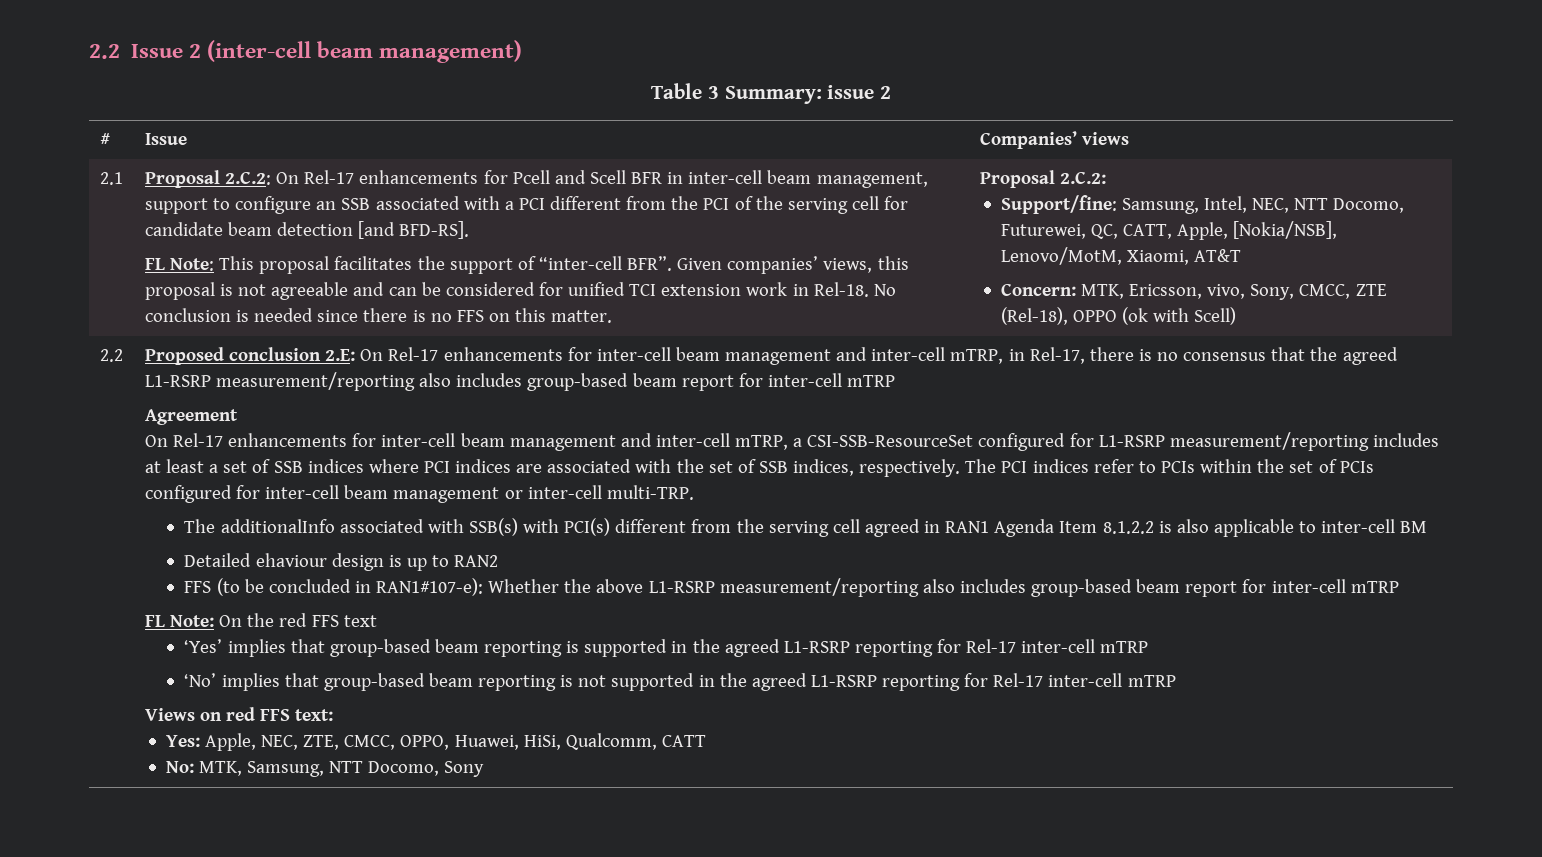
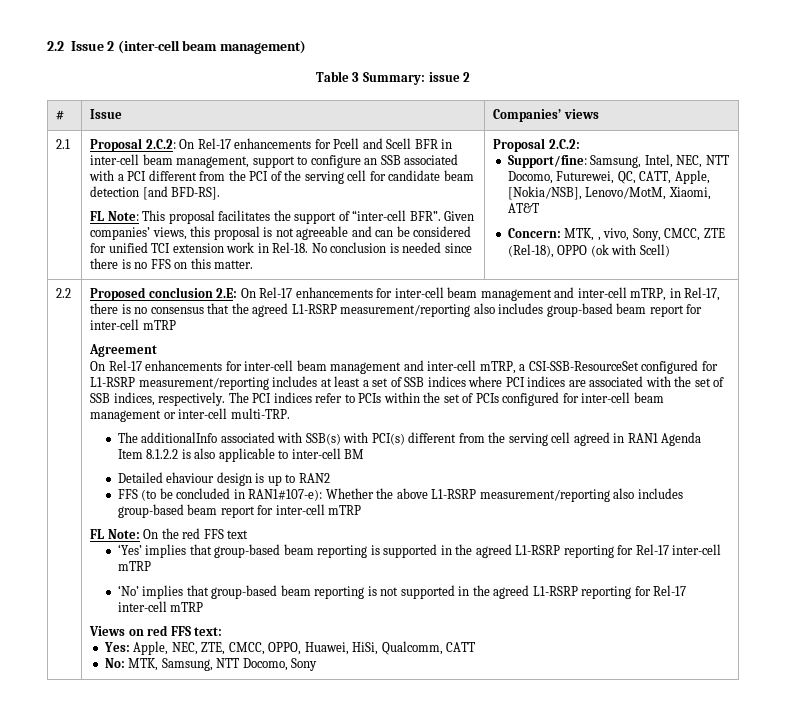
[1129,284,1203,299] Ericsson, -> [597,237,601,241] ,

